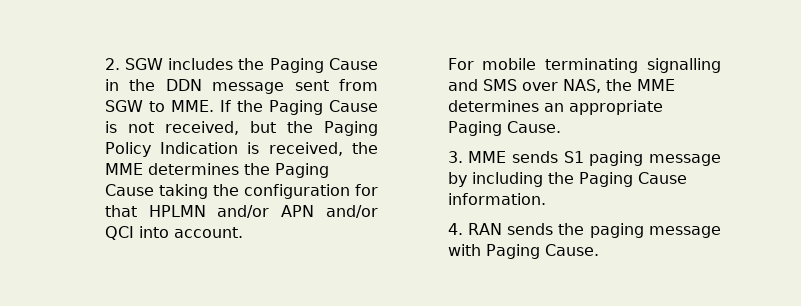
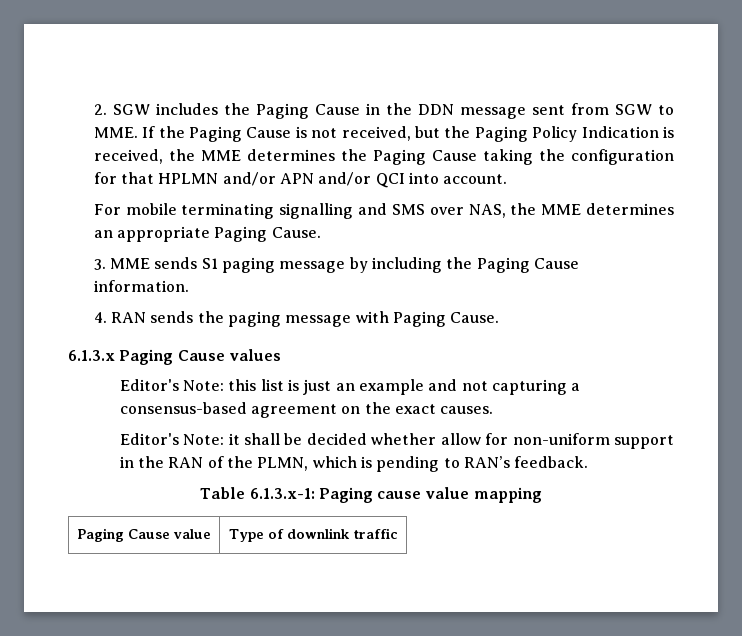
(599, 250) none -> [68,349,281,365] [119,379,581,395] [119,402,494,418] [119,433,675,449] [119,456,589,472] [200,487,542,503] [77,528,211,542] [228,528,398,542] // 6.1.3.x Paging Cause values // Editor's Note: this list is just an example and not capturing a consensus-based agreement on the exact causes. // Editor's Note: it shall be decided whether allow for non-uniform support in the RAN of the PLMN, which is pending to RAN’s feedback. // Table 6.1.3.x-1: Paging cause value mapping // Paging Cause value | Type of downlink traffic

